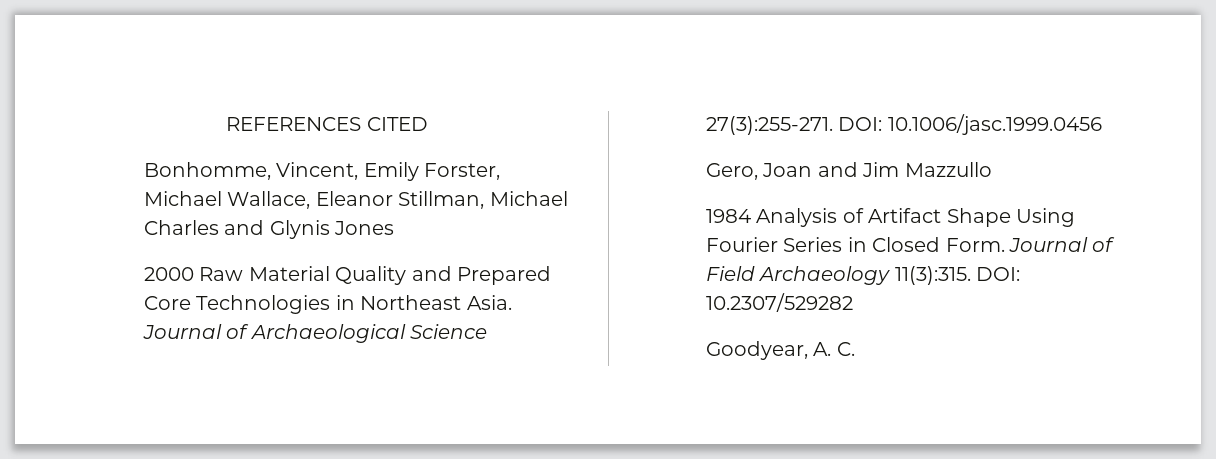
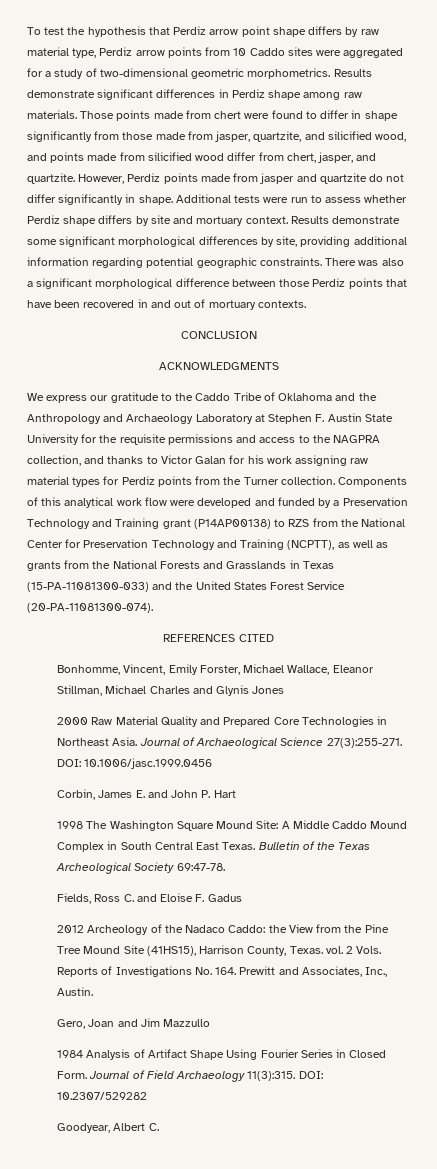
(226, 124) none -> [27,26,379,37] [27,47,404,58] [27,68,372,79] [27,89,362,100] [27,110,398,121] [27,131,407,142] [27,152,377,163] [27,173,405,184] [27,194,408,205] [27,215,401,226] [27,236,407,247] [27,257,404,268] [27,278,407,289] [27,299,306,310] [180,331,257,339] [158,362,279,370] [27,392,377,403] [27,413,393,424] [27,434,381,445] [27,455,369,466] [27,476,408,487] [27,497,408,508] [27,518,406,529] [27,539,389,550] [27,560,334,571] [27,581,346,592] [27,603,153,613] To test the hypothesis that Perdiz arrow point shape differs by raw material type, Perdiz arrow points from 10 Caddo sites were aggregated for a study of two-dimensional geometric morphometrics. Results demonstrate significant differences in Perdiz shape among raw materials. Those points made from chert were found to differ in shape significantly from those made from jasper, quartzite, and silicified wood, and points made from silicified wood differ from chert, jasper, and quartzite. However, Perdiz points made from jasper and quartzite do not differ significantly in shape. Additional tests were run to assess whether Perdiz shape differs by site and mortuary context. Results demonstrate some significant morphological differences by site, providing additional information regarding potential geographic constraints. There was also a significant morphological difference between those Perdiz points that have been recovered in and out of mortuary contexts. // CONCLUSION // ACKNOWLEDGMENTS // We express our gratitude to the Caddo Tribe of Oklahoma and the Anthropology and Archaeology Laboratory at Stephen F. Austin State University for the requisite permissions and access to the NAGPRA collection, and thanks to Victor Galan for his work assigning raw material types for Perdiz points from the Turner collection. Components of this analytical work flow were developed and funded by a Preservation Technology and Training grant (P14AP00138) to RZS from the National Center for Preservation Technology and Training (NCPTT), as well as grants from the National Forests and Grasslands in Texas (15-PA-11081300-033) and the United States Forest Service (20-PA-11081300-074). //
(1102, 124) none -> [57,789,236,800] [57,820,408,831] [57,841,371,852] [56,862,225,874] [57,893,242,904] [57,924,389,935] [57,945,382,956] [57,966,388,977] [57,987,94,996] // Corbin, James E. and John P. Hart // 1998 The Washington Square Mound Site: A Middle Caddo Mound Complex in South Central East Texas. Bulletin of the Texas Archeological Society 69:47-78. // Fields, Ross C. and Eloise F. Gadus // 2012 Archeology of the Nadaco Caddo: the View from the Pine Tree Mound Site (41HS15), Harrison County, Texas. vol. 2 Vols. Reports of Investigations No. 164. Prewitt and Associates, Inc., Austin.
[813,342,832,356] A. -> [113,1123,146,1131] Albert

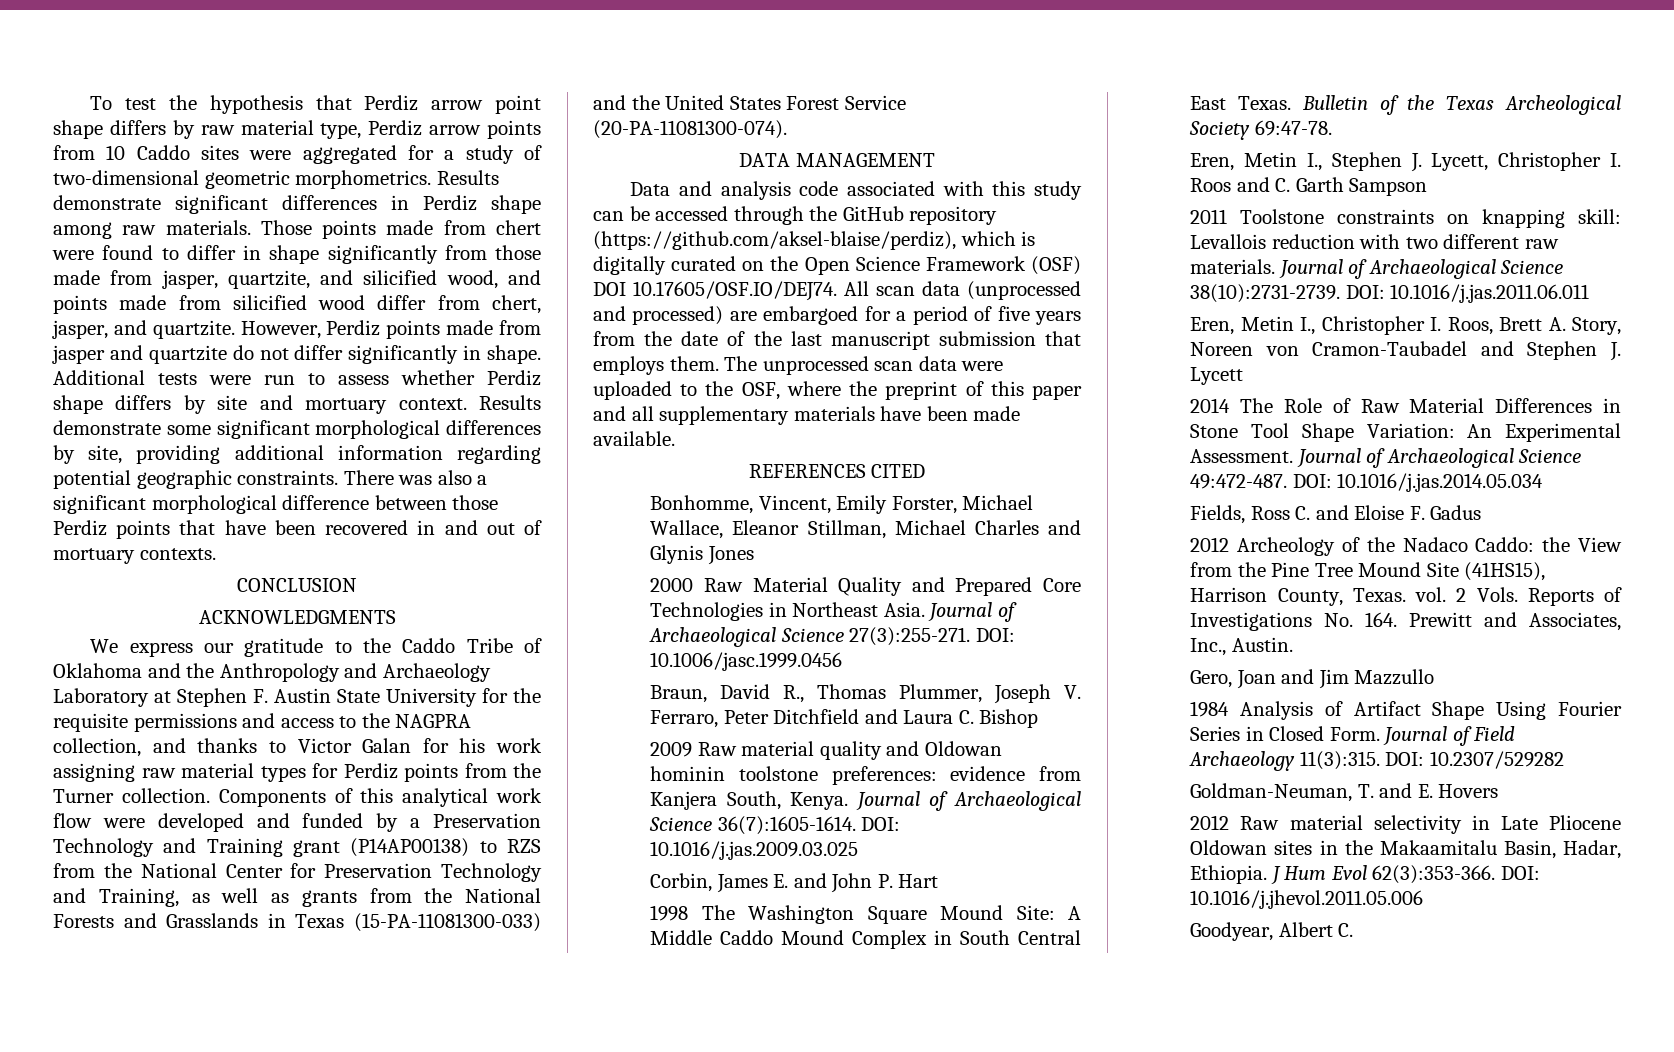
[240,539,335,550] Training (NCPTT), -> [98,888,179,907] Training,
(153, 608) none -> [739,153,935,167] [630,181,1082,200] [593,206,998,225] [593,231,1036,250] [593,256,1081,275] [593,281,1081,301] [593,306,1081,325] [593,331,1081,350] [593,356,1004,375] [593,381,1082,400] [593,406,1021,425] [593,431,675,446] // DATA MANAGEMENT // Data and analysis code associated with this study can be accessed through the GitHub repository (https://github.com/aksel-blaise/perdiz), which is digitally curated on the Open Science Framework (OSF) DOI 10.17605/OSF.IO/DEJ74. All scan data (unprocessed and processed) are embargoed for a period of five years from the date of the last manuscript submission that employs them. The unprocessed scan data were uploaded to the OSF, where the preprint of this paper and all supplementary materials have been made available.
(213, 763) none -> [650,684,1081,704] [650,709,1039,728] [650,741,1002,760] [650,766,1081,785] [650,791,1081,811] [649,816,901,835] [650,841,859,860] // Braun, David R., Thomas Plummer, Joseph V. Ferraro, Peter Ditchfield and Laura C. Bishop // 2009 Raw material quality and Oldowan hominin toolstone preferences: evidence from Kanjera South, Kenya. Journal of Archaeological Science 36(7):1605-1614. DOI: 10.1016/j.jas.2009.03.025
(225, 867) none -> [1190,152,1621,172] [1190,177,1428,196] [1190,209,1621,228] [1190,234,1559,249] [1190,259,1564,279] [1190,284,1590,303] [1190,316,1621,335] [1190,341,1621,361] [1190,367,1244,385] [1190,398,1621,413] [1190,423,1621,442] [1190,448,1582,468] [1190,473,1544,492] // Eren, Metin I., Stephen J. Lycett, Christopher I. Roos and C. Garth Sampson // 2011 Toolstone constraints on knapping skill: Levallois reduction with two different raw materials. Journal of Archaeological Science 38(10):2731-2739. DOI: 10.1016/j.jas.2011.06.011 // Eren, Metin I., Christopher I. Roos, Brett A. Story, Noreen von Cramon-Taubadel and Stephen J. Lycett // 2014 The Role of Raw Material Differences in Stone Tool Shape Variation: An Experimental Assessment. Journal of Archaeological Science 49:472-487. DOI: 10.1016/j.jas.2014.05.034
(148, 1096) none -> [1190,783,1499,802] [1190,815,1621,834] [1190,840,1621,859] [1190,865,1540,885] [1190,890,1424,909] // Goldman-Neuman, T. and E. Hovers // 2012 Raw material selectivity in Late Pliocene Oldowan sites in the Makaamitalu Basin, Hadar, Ethiopia. J Hum Evol 62(3):353-366. DOI: 10.1016/j.jhevol.2011.05.006

